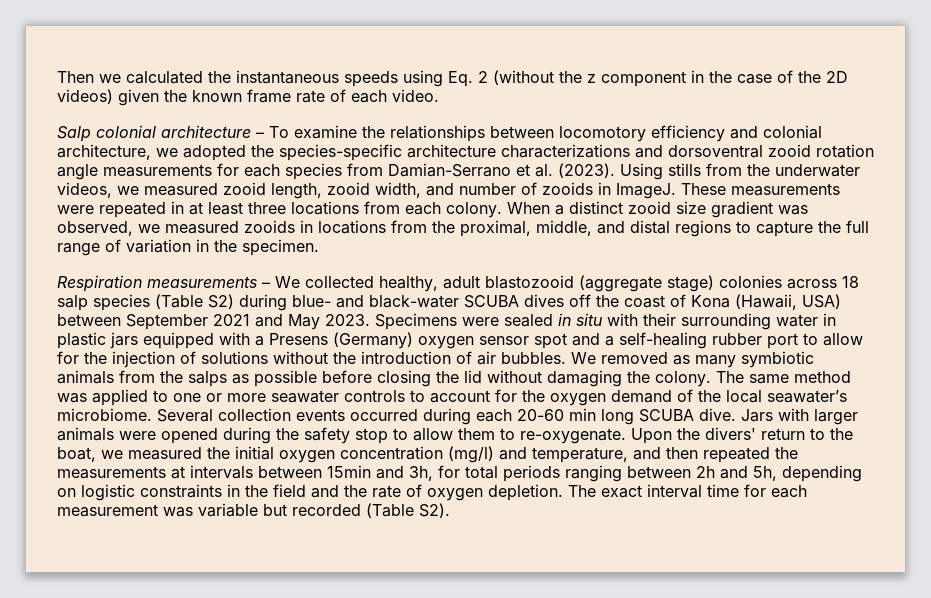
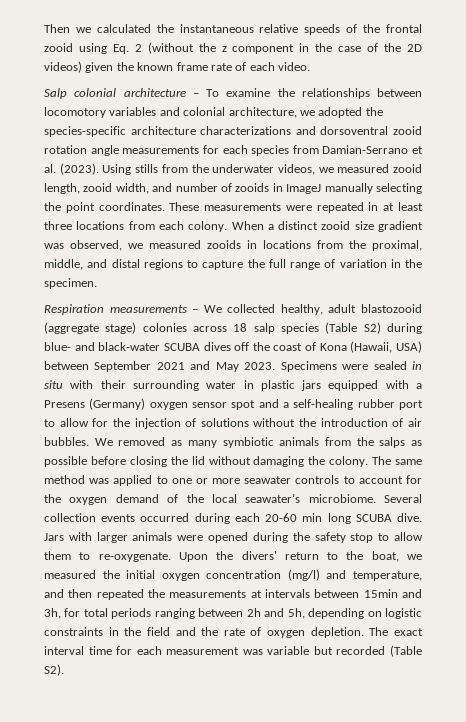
[344,71,398,87] speeds -> [259,24,423,35] [44,43,73,52] relative speeds of the frontal zooid
[651,125,725,142] efficiency -> [109,107,157,116] variables
[616,183,676,199] ImageJ. -> [286,183,422,194] [44,202,165,213] ImageJ manually selecting the point coordinates.

